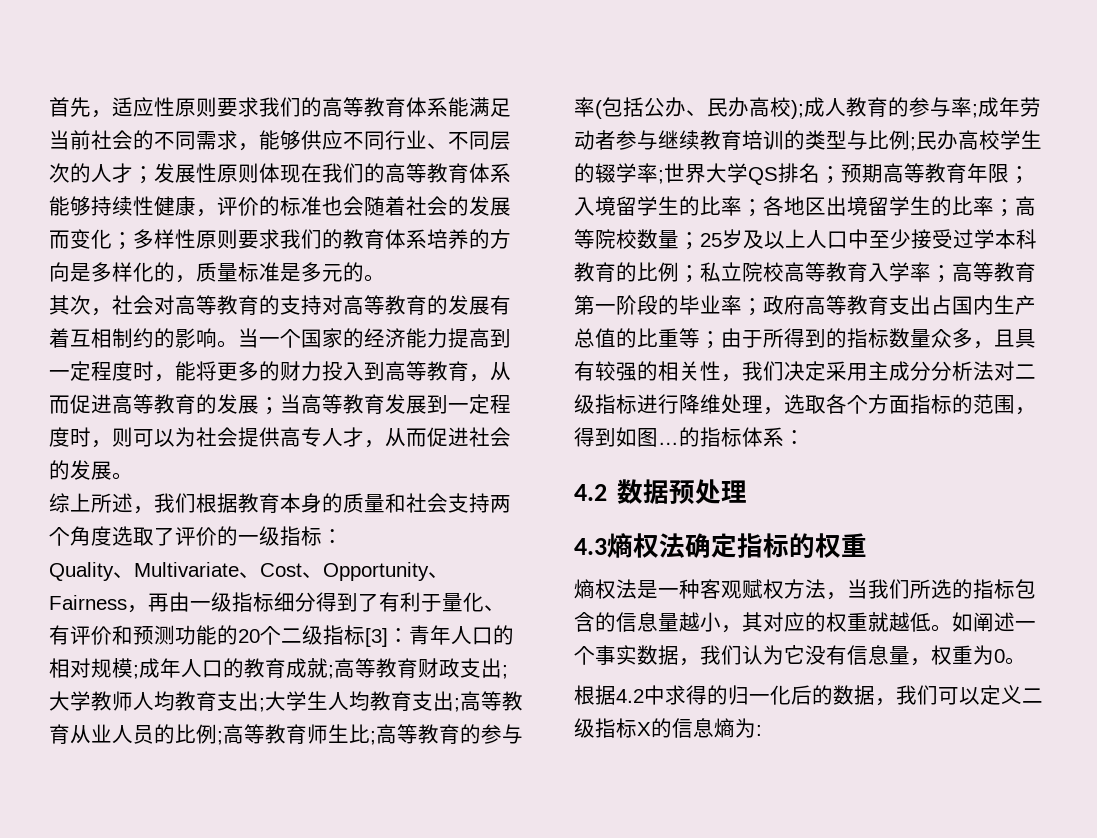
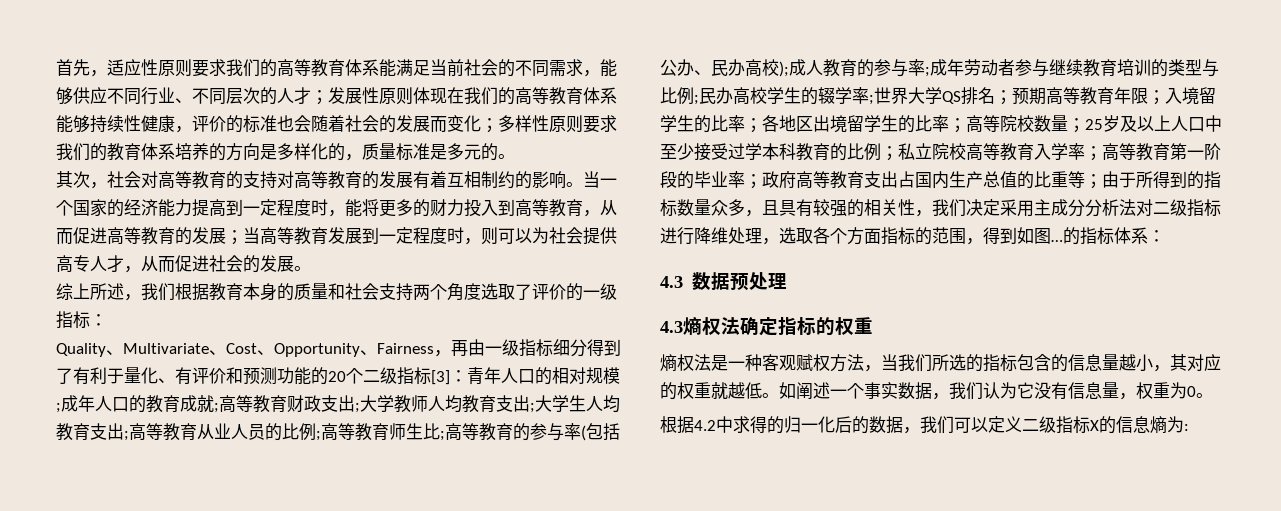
[574,484,607,501] 4.2 -> [660,276,683,288] 4.3

